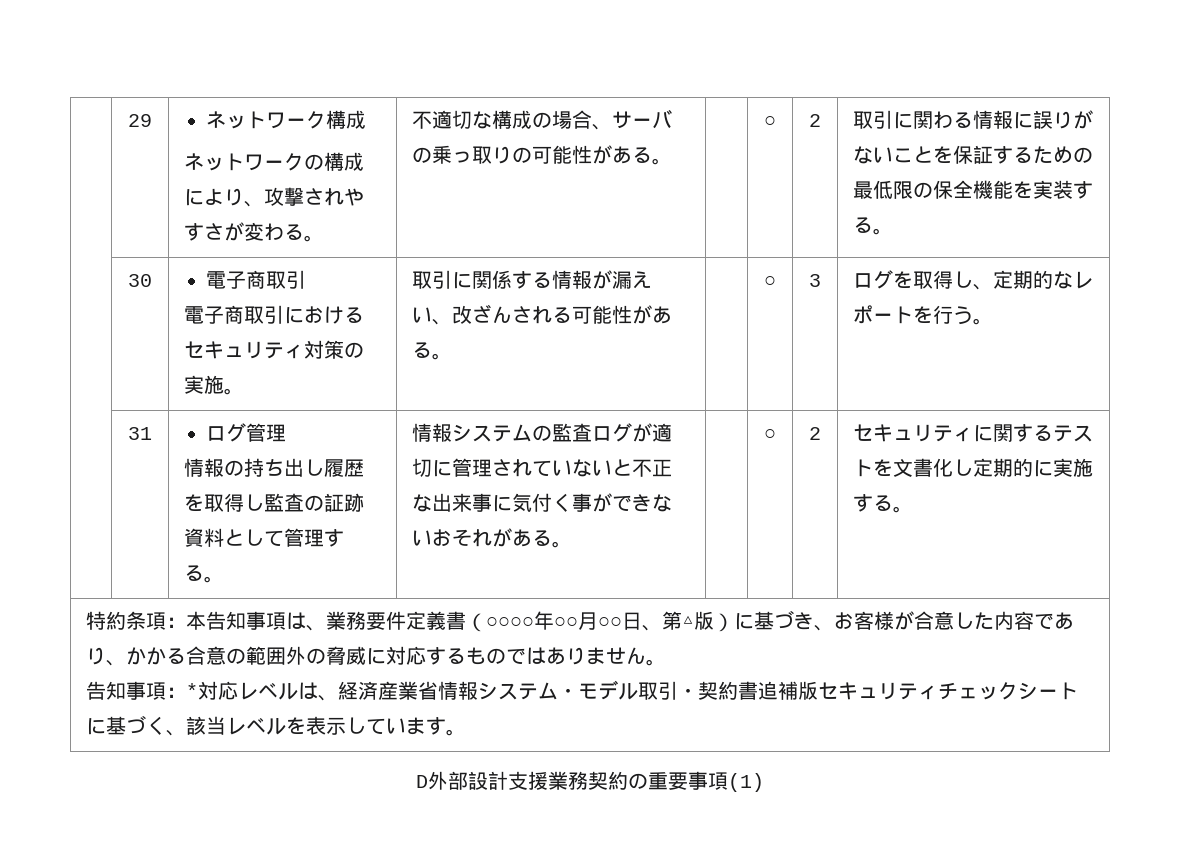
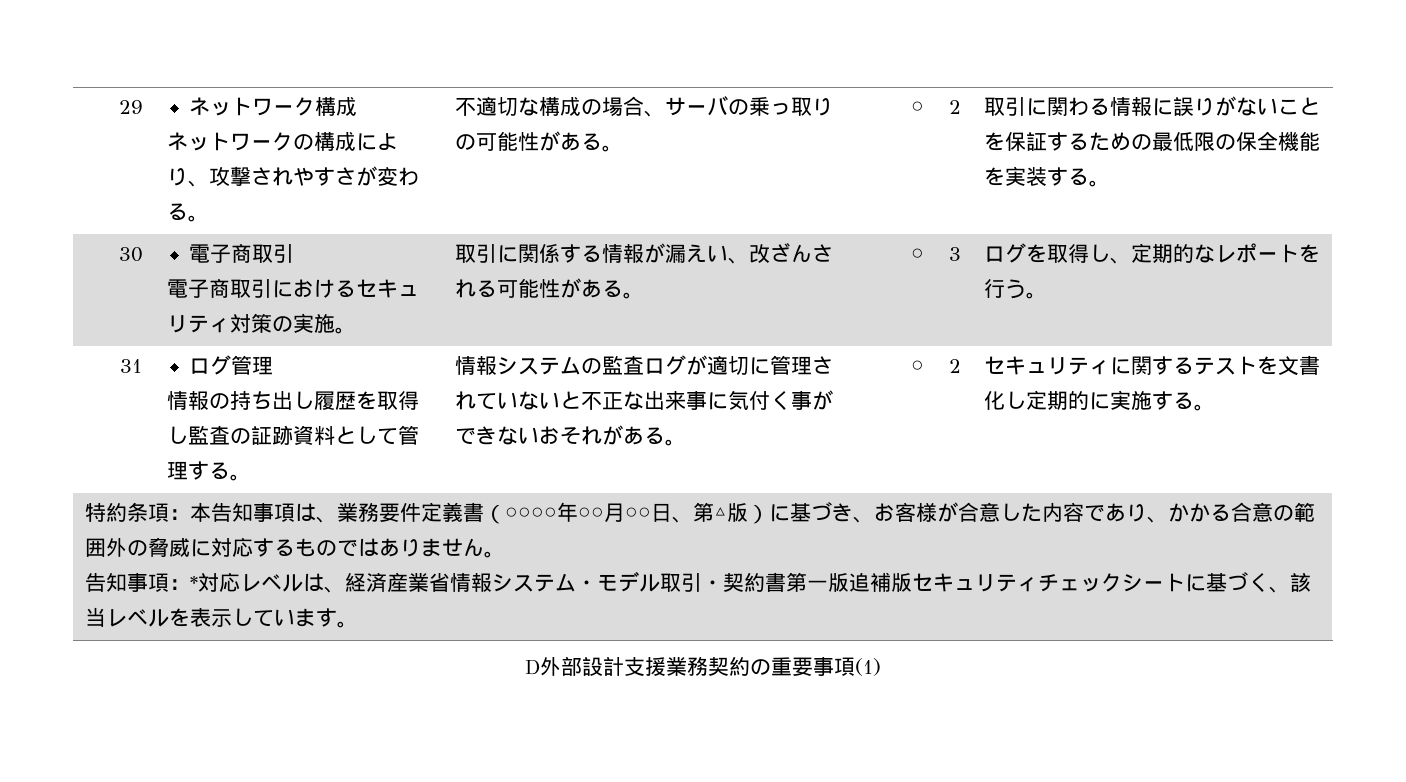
(758, 690) none -> [785,572,849,592] 第一版

